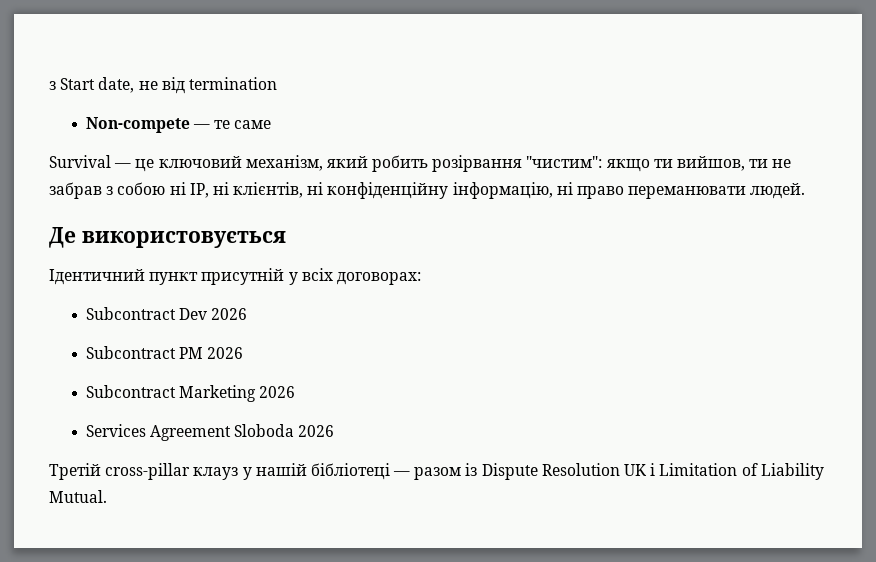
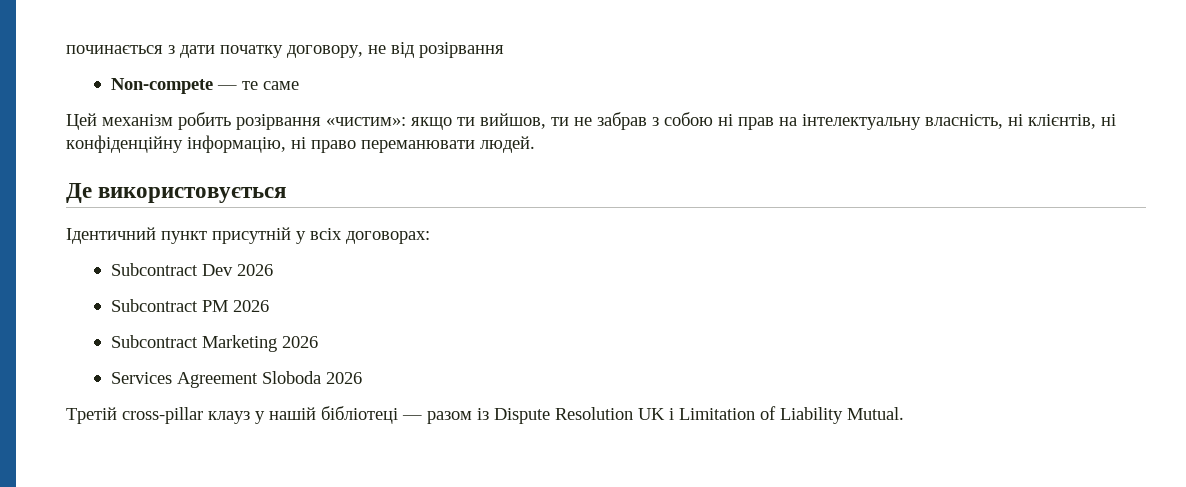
[49,77,135,93] з Start date, -> [66,45,363,58] починається з дати початку договору,
[188,77,277,90] termination -> [419,42,504,58] розірвання
[49,155,368,172] Survival — це ключовий механізм, який -> [66,113,173,130] Цей механізм
[526,156,603,168] "чистим": -> [326,117,406,126] «чистим»:
[189,183,209,198] IP, -> [738,114,1003,130] прав на інтелектуальну власність,

